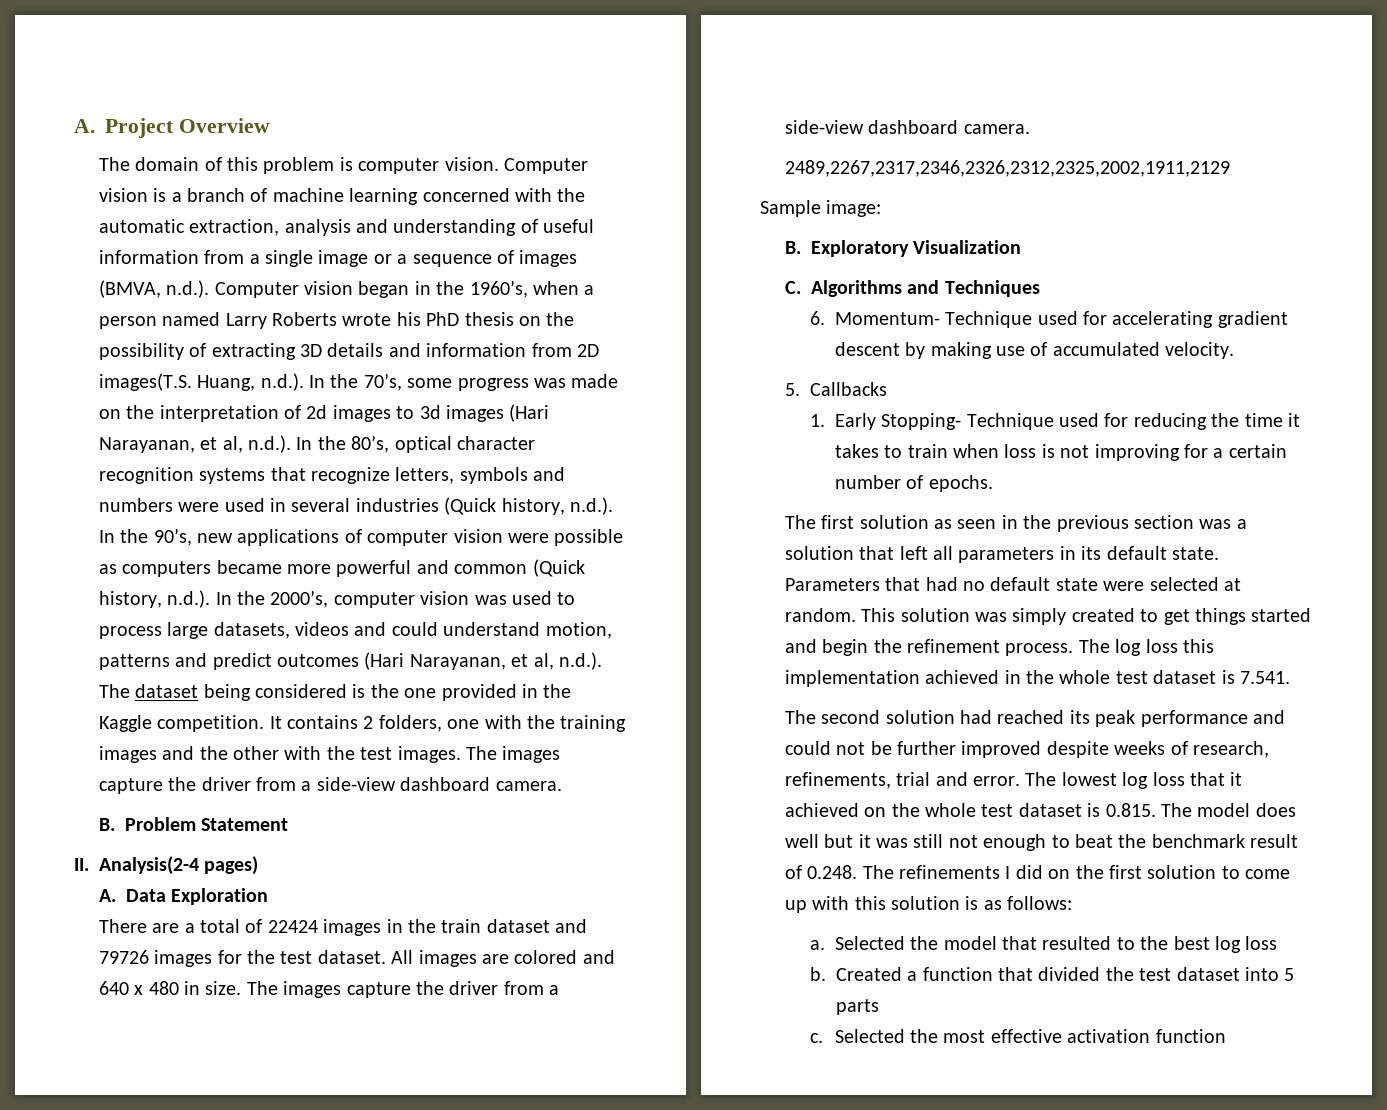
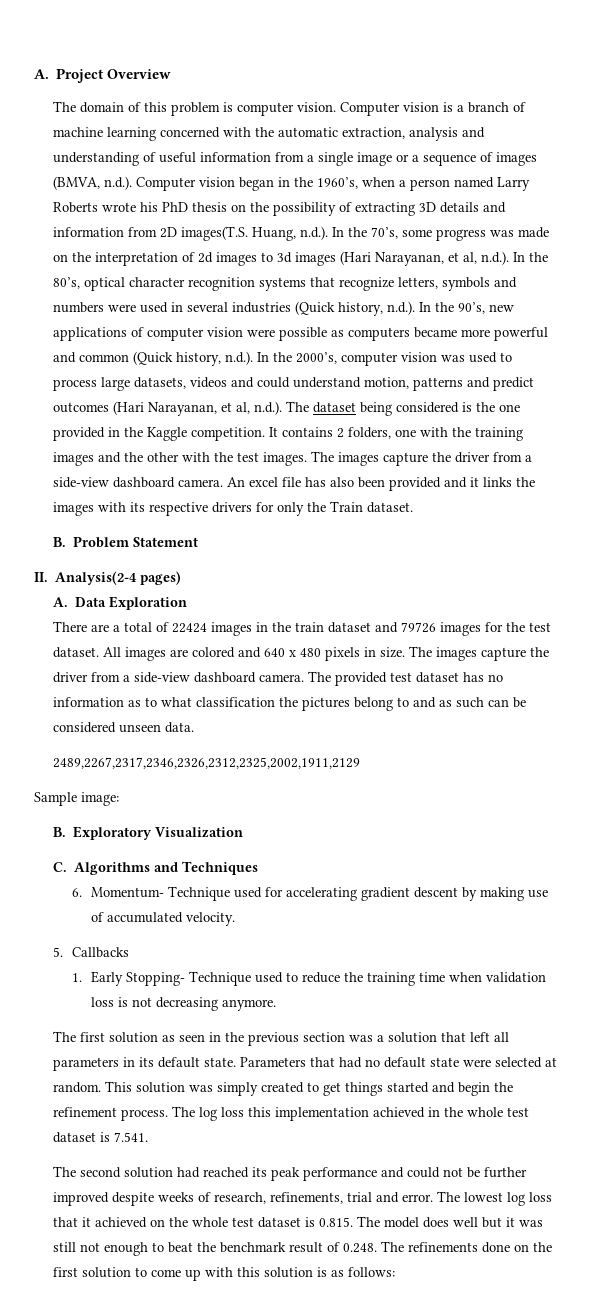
(562, 786) none -> [226,477,535,491] [52,501,413,516] An excel file has also been provided and it links the images with its respective drivers for only the Train dataset.
(179, 988) none -> [324,647,360,661] pixels
(1030, 129) none -> [307,671,503,686] [52,697,526,711] [52,722,194,733] The provided test dataset has no information as to what classification the pictures belong to and as such can be considered unseen data.
[1104,413,1300,430] [834,444,1287,461] [834,475,993,492] for reducing the time it takes to train when loss is not improving for a certain number of epochs. -> [285,972,546,986] [90,997,276,1011] to reduce the training time when validation loss is not decreasing anymore.
[1005,865,1043,879] I did -> [481,1242,510,1253] done
[809,936,1278,953] [809,967,1295,981] [835,999,879,1015] [809,1029,1226,1043] // a. Selected the model that resulted to the best log loss // b. Created a function that divided the test dataset into 5 parts // c. Selected the most effective activation function -> (395, 1272) none

